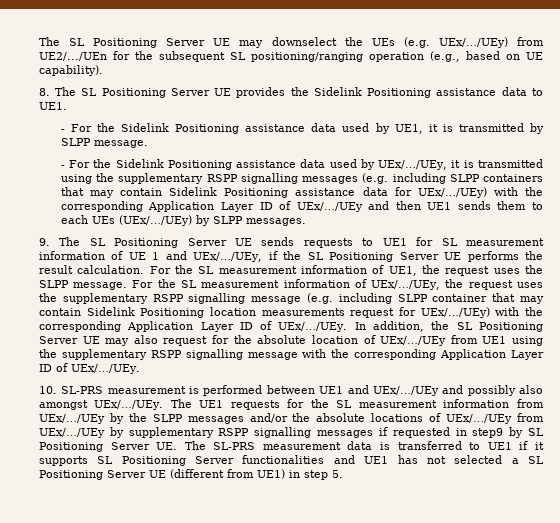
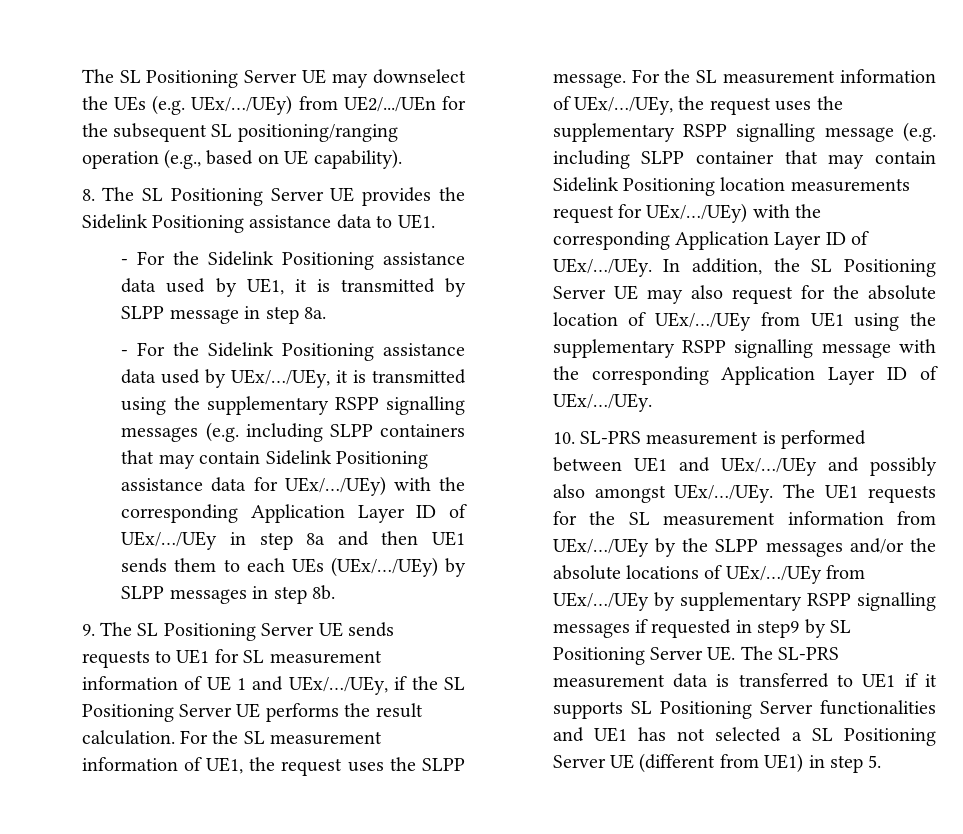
[93,140,148,148] message. -> [169,306,326,324] message in step 8a.
(363, 207) none -> [229,532,326,550] in step 8a
[245,218,306,226] messages. -> [169,585,335,604] messages in step 8b.

